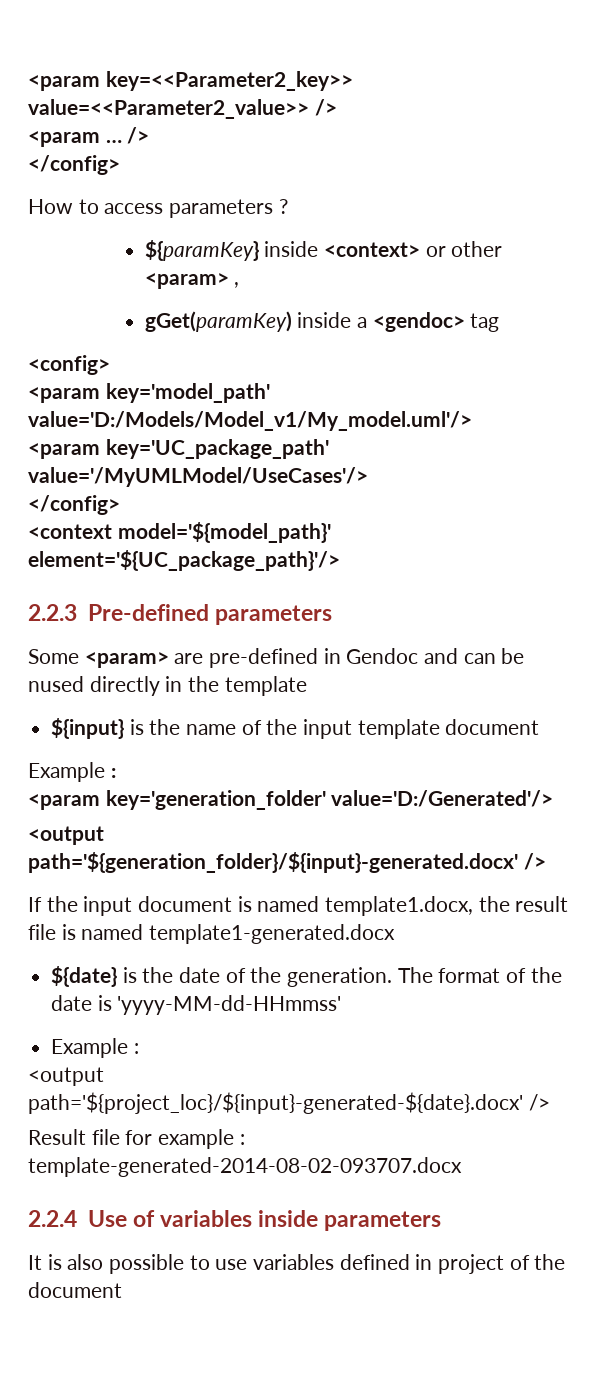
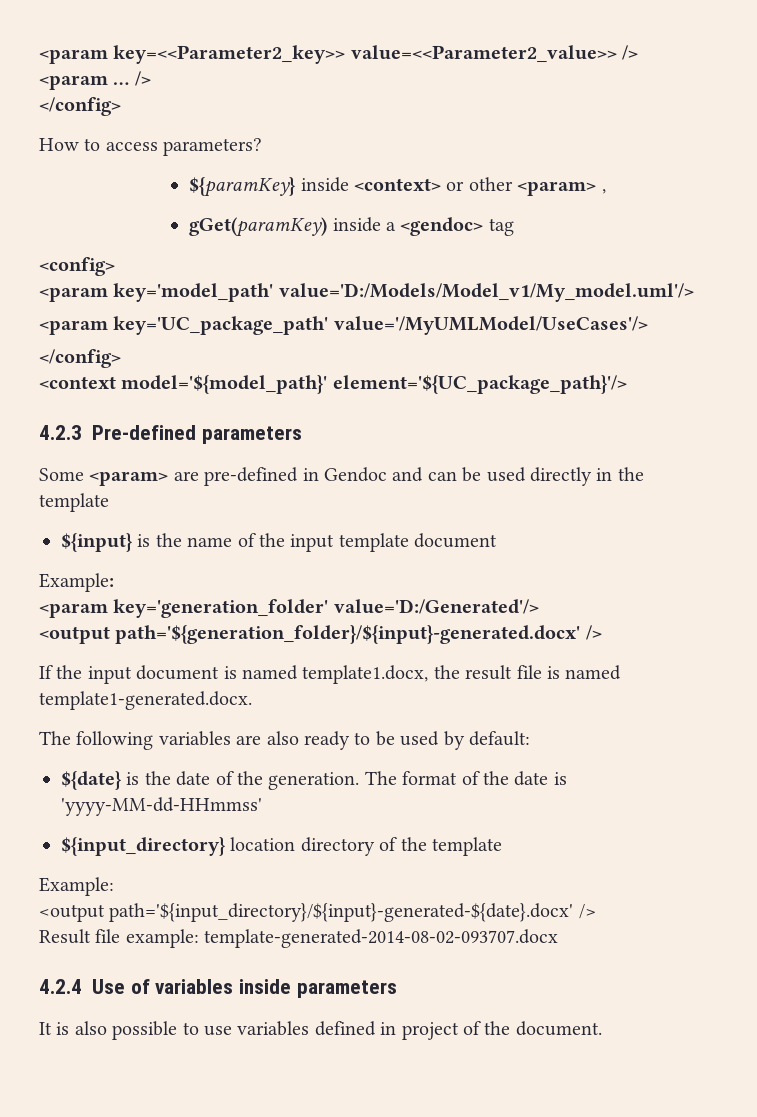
[169,199,288,218] parameters ? -> [163,138,263,156] parameters?
[28,604,77,621] 2.2.3 -> [39,425,82,440] 4.2.3
[28,676,84,692] nused -> [486,467,526,482] used
[28,762,116,782] Example : -> [39,573,114,592] Example:
[149,924,396,944] template1-generated.docx -> [39,691,252,710] [39,731,530,750] template1-generated.docx. // The following variables are also ready to be used by default:
[51,1038,139,1058] [28,1067,104,1086] [28,1092,523,1114] Example : // <output path='${project_loc}/${input}-generated-${date}.docx' -> [61,837,502,856] [39,877,114,896] [39,903,574,922] ${input_directory} location directory of the template // Example: // <output path='${input_directory}/${input}-generated-${date}.docx'
[125,1129,245,1149] for example : -> [125,929,199,948] example:
[28,1210,77,1227] 2.2.4 -> [39,979,82,994] 4.2.4
[28,1282,122,1298] document -> [515,1021,602,1036] document.

